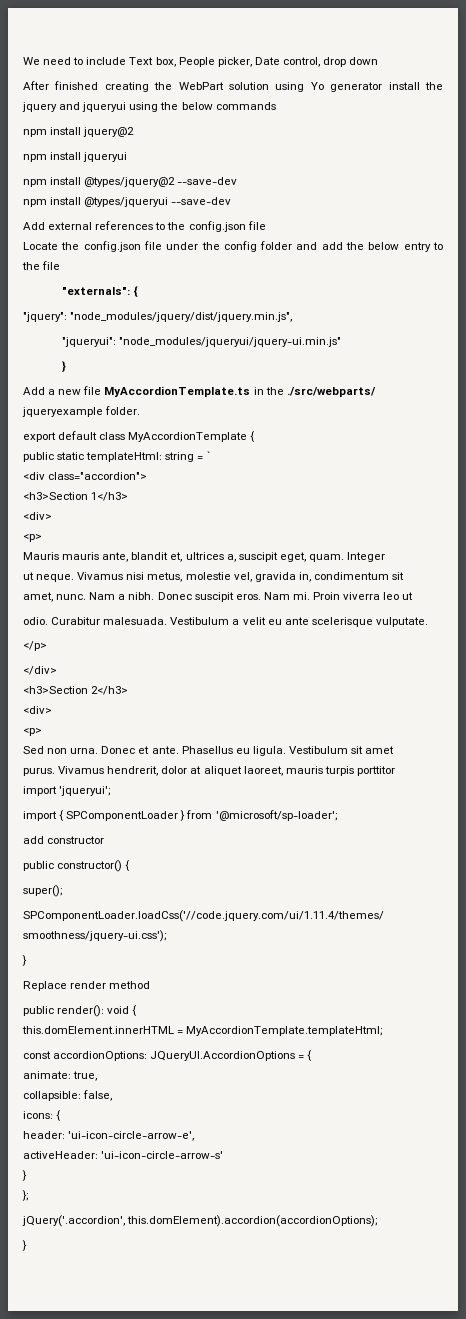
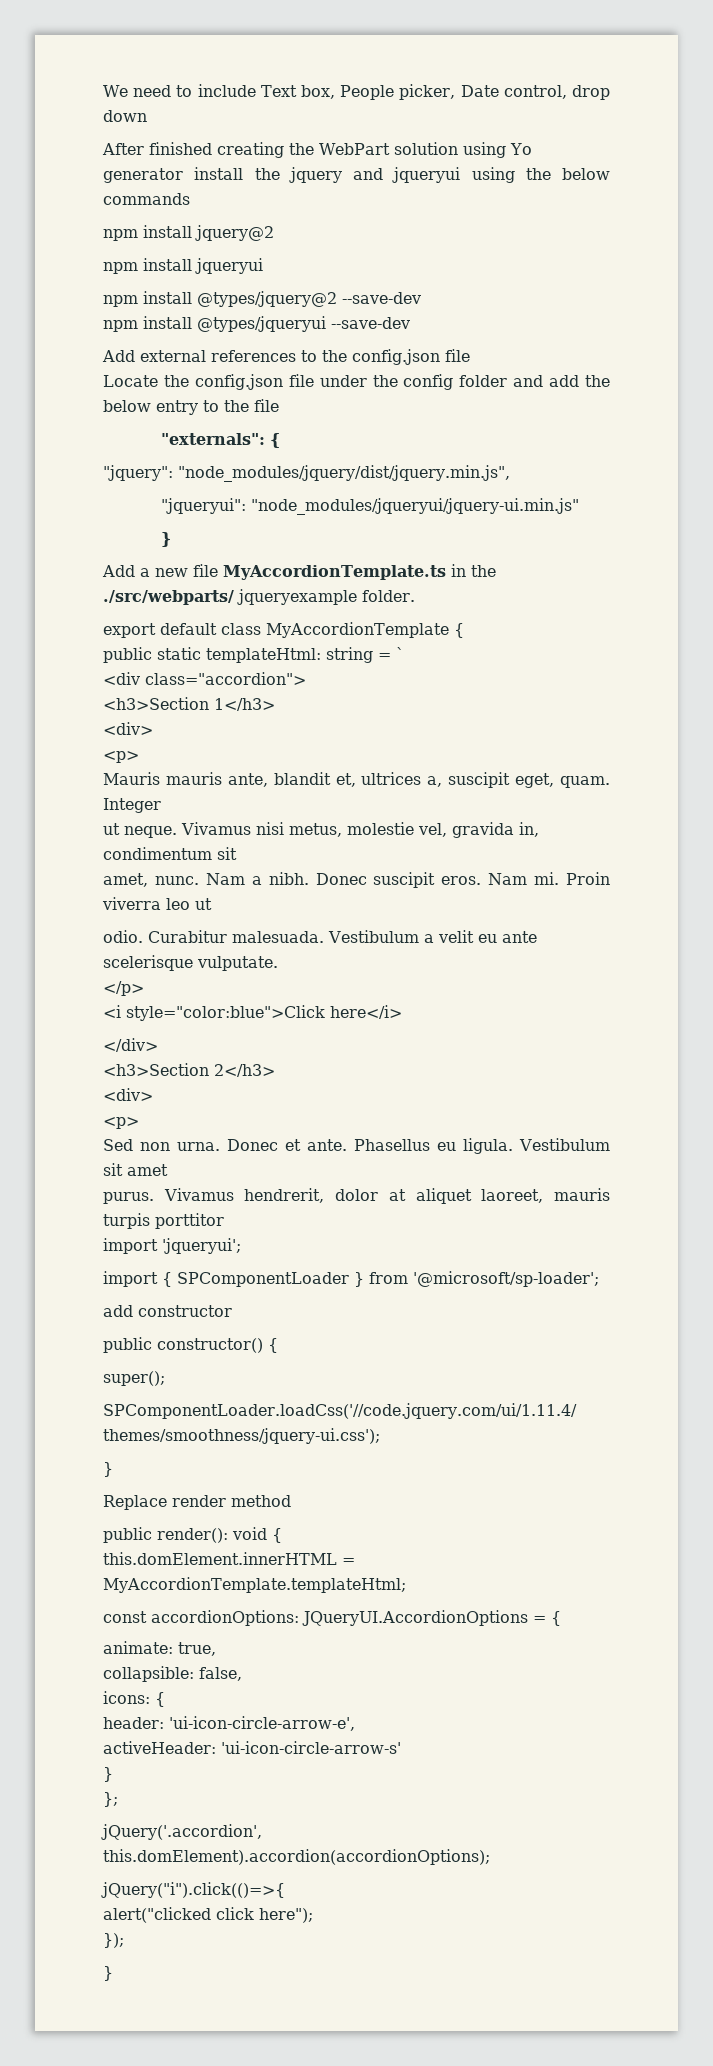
(47, 646) none -> [103,1005,402,1021] // <i style="color:blue">Click here</i>
(378, 1221) none -> [101,1882,285,1898] [103,1907,313,1923] [103,1933,124,1948] // jQuery("i").click(()=>{ // alert("clicked click here"); // });

